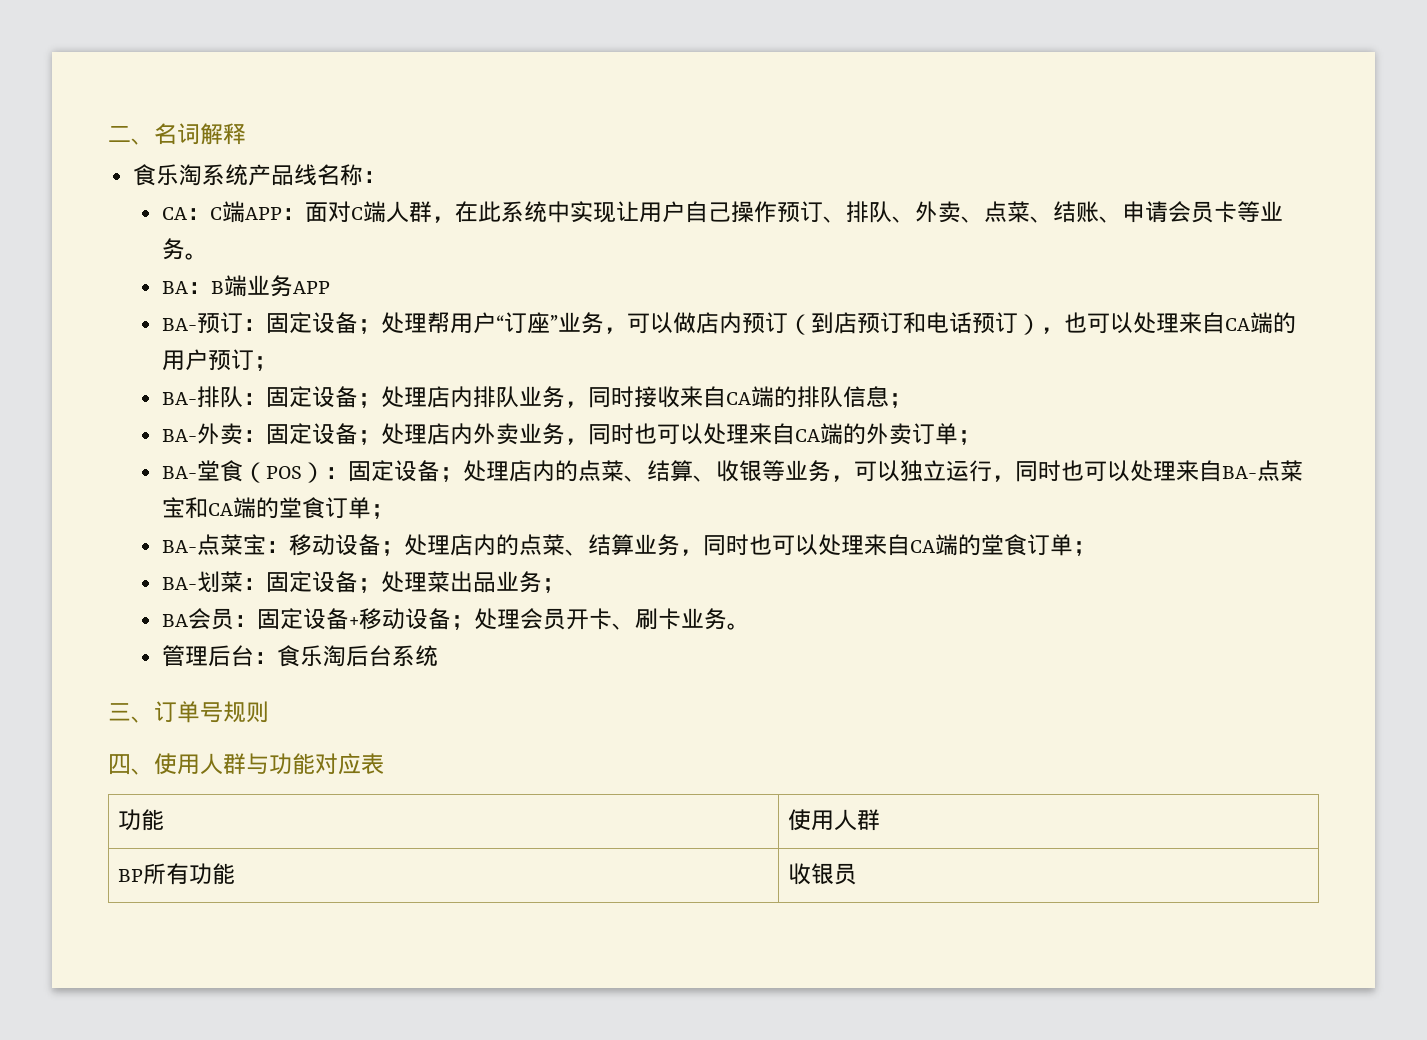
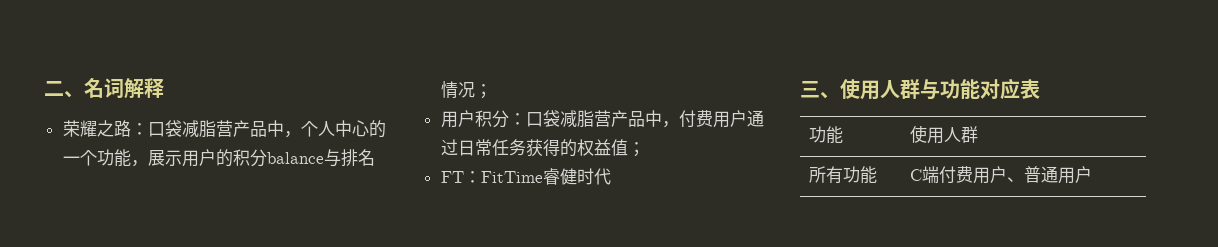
[133,164,387,186] [162,201,1284,223] [162,238,209,260] [162,275,331,297] [162,312,1297,335] [162,349,278,371] [162,386,913,408] [162,423,982,445] [162,460,1304,483] [162,497,395,519] [162,534,1097,556] [162,571,566,593] [162,608,751,630] [162,645,439,667] [108,701,269,723] [108,754,131,775] 食乐淘系统产品线名称： // CA：C端APP：面对C端人群，在此系统中实现让用户自己操作预订、排队、外卖、点菜、结账、申请会员卡等业务。 // BA：B端业务APP // BA-预订：固定设备；处理帮用户“订座”业务，可以做店内预订（到店预订和电话预订），也可以处理来自CA端的用户预订； // BA-排队：固定设备；处理店内排队业务，同时接收来自CA端的排队信息； // BA-外卖：固定设备；处理店内外卖业务，同时也可以处理来自CA端的外卖订单； // BA-堂食（POS）：固定设备；处理店内的点菜、结算、收银等业务，可以独立运行，同时也可以处理来自BA-点菜宝和CA端的堂食订单； // BA-点菜宝：移动设备；处理店内的点菜、结算业务，同时也可以处理来自CA端的堂食订单； // BA-划菜：固定设备；处理菜出品业务； // BA会员：固定设备+移动设备；处理会员开卡、刷卡业务。 // 管理后台：食乐淘后台系统 // 三、订单号规则 // 四 -> [62,120,386,138] [62,149,375,167] [440,81,492,99] [440,110,764,128] [440,139,645,157] [440,168,611,185] [800,81,820,98] 荣耀之路：口袋减脂营产品中，个人中心的一个功能，展示用户的积分balance与排名情况； // 用户积分：口袋减脂营产品中，付费用户通过日常任务获得的权益值； // FT：FitTime睿健时代 // 三
[118,869,144,882] BP -> (978, 134) none
[788,863,858,885] 收银员 -> [909,166,1092,184] C端付费用户、普通用户

